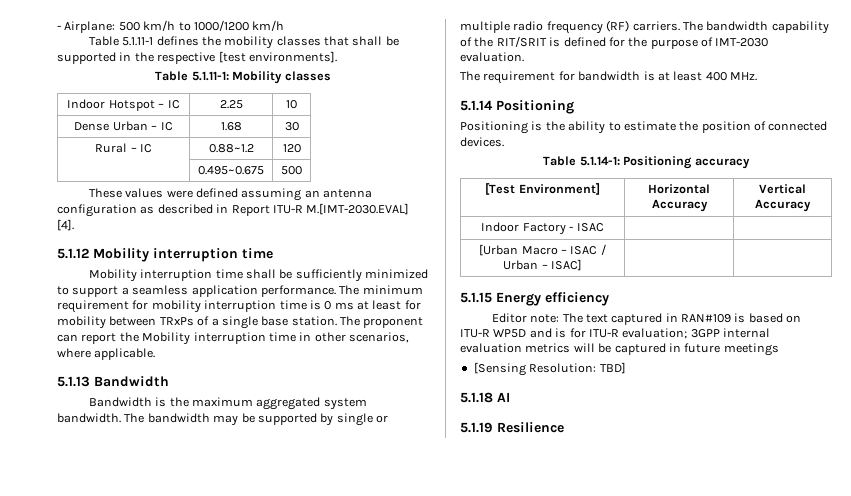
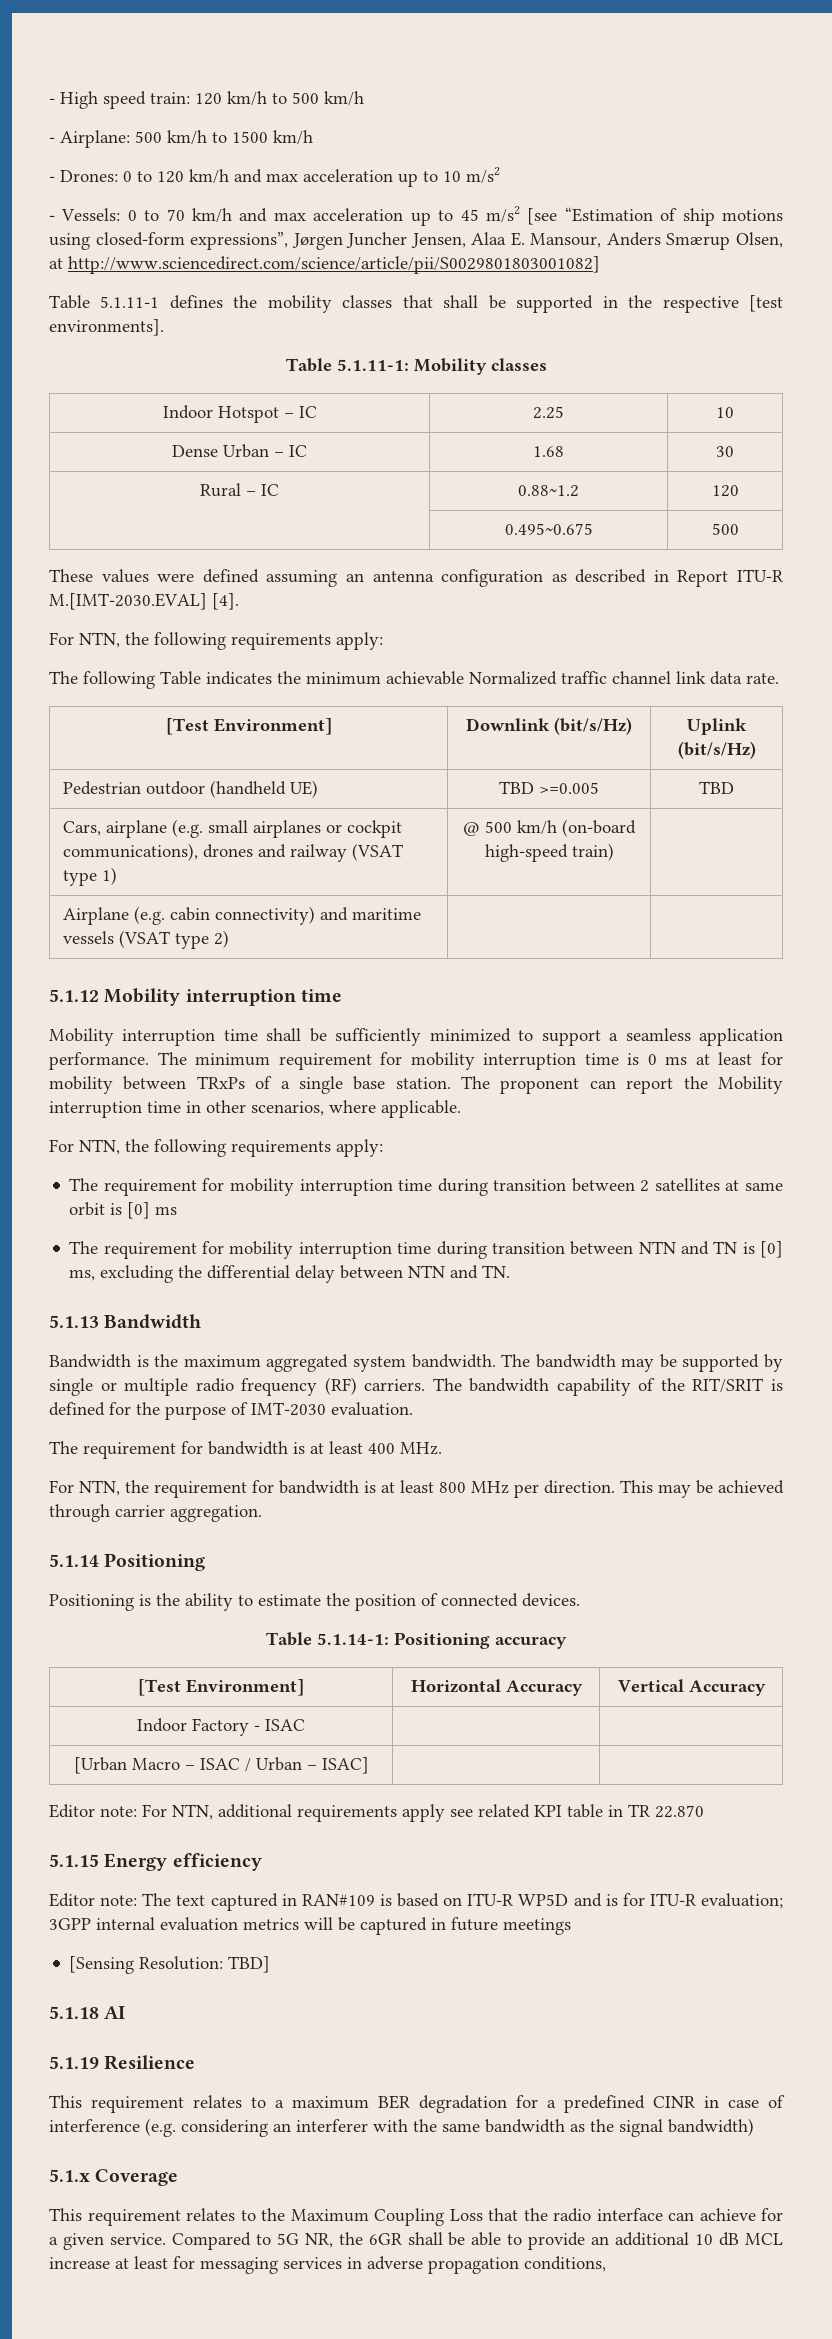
[57,25,61,30] - -> [49,91,364,109] [49,137,55,143] - High speed train: 120 km/h to 500 km/h // -
[193,20,285,31] 1000/1200 km/h -> [232,130,313,145] [49,167,500,187] [49,206,783,226] [49,232,783,250] [49,256,600,274] 1500 km/h // - Drones: 0 to 120 km/h and max acceleration up to 10 m/s2 // - Vessels: 0 to 70 km/h and max acceleration up to 45 m/s2 [see “Estimation of ship motions using closed-form expressions”, Jørgen Juncher Jensen, Alaa E. Mansour, Anders Smærup Olsen, at http://www.sciencedirect.com/science/article/pii/S0029801803001082]
(74, 225) none -> [49,632,383,650] [49,671,779,689] [165,718,332,735] [466,717,632,735] [687,718,747,735] [677,741,756,759] [63,780,319,798] [499,781,599,794] [699,781,734,794] [63,819,403,838] [63,843,404,862] [63,867,118,886] [463,819,636,837] [484,843,614,862] [63,906,422,925] [63,930,230,949] // For NTN, the following requirements apply: // The following Table indicates the minimum achievable Normalized traffic channel link data rate. // [Test Environment] | Downlink (bit/s/Hz) | Uplink (bit/s/Hz) // Pedestrian outdoor (handheld UE) | TBD >=0.005 | TBD // Cars, airplane (e.g. small airplanes or cockpit communications), drones and railway (VSAT type 1) | @ 500 km/h (on-board high-speed train) | // Airplane (e.g. cabin connectivity) and maritime vessels (VSAT type 2) | |
(156, 354) none -> [49,1139,383,1157] [69,1178,784,1196] [69,1202,178,1219] [69,1241,784,1259] [69,1265,511,1283] // For NTN, the following requirements apply: // The requirement for mobility interruption time during transition between 2 satellites at same orbit is [0] ms // The requirement for mobility interruption time during transition between NTN and TN is [0] ms, excluding the differential delay between NTN and TN.
(757, 76) none -> [49,1480,784,1498] [49,1504,262,1522] // For NTN, the requirement for bandwidth is at least 800 MHz per direction. This may be achieved through carrier aggregation.
(582, 265) none -> [49,1804,704,1822] // Editor note: For NTN, additional requirements apply see related KPI table in TR 22.870
(564, 427) none -> [49,2095,785,2113] [49,2118,754,2137] [49,2169,179,2186] [49,2208,783,2226] [49,2232,784,2250] [49,2256,606,2274] // This requirement relates to a maximum BER degradation for a predefined CINR in case of interference (e.g. considering an interferer with the same bandwidth as the signal bandwidth) // 5.1.x Coverage // This requirement relates to the Maximum Coupling Loss that the radio interface can achieve for a given service. Compared to 5G NR, the 6GR shall be able to provide an additional 10 dB MCL increase at least for messaging services in adverse propagation conditions,

